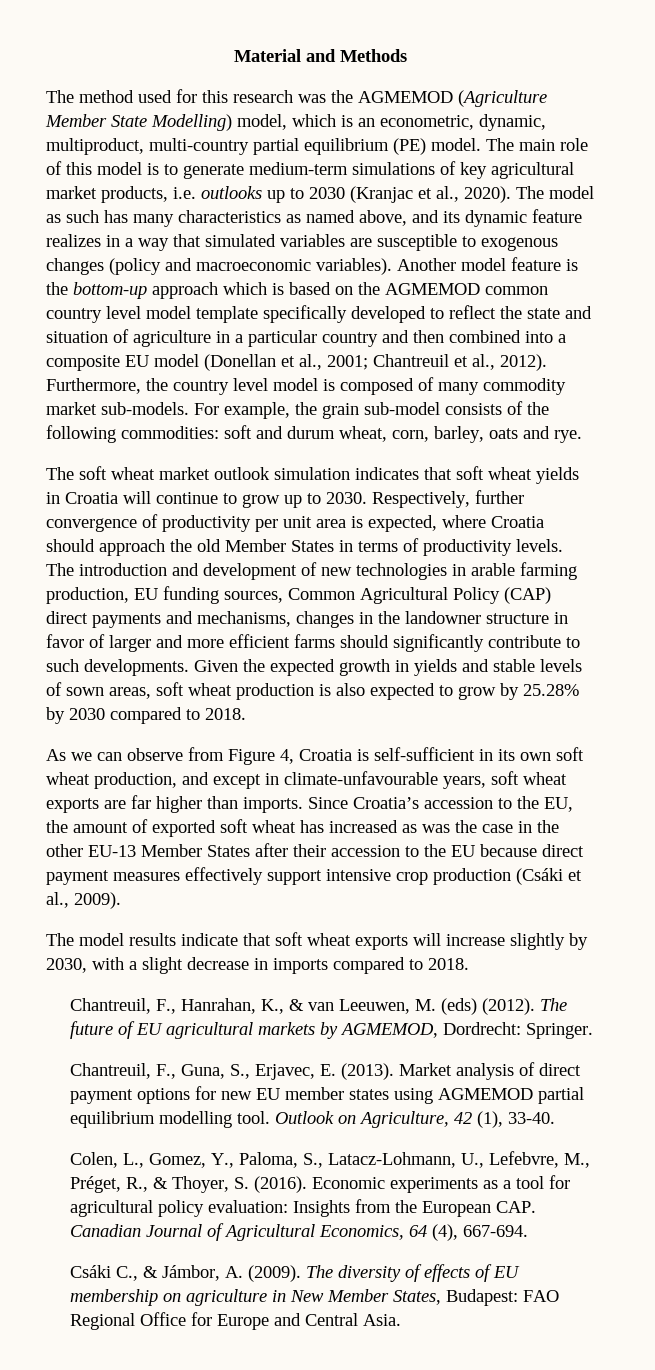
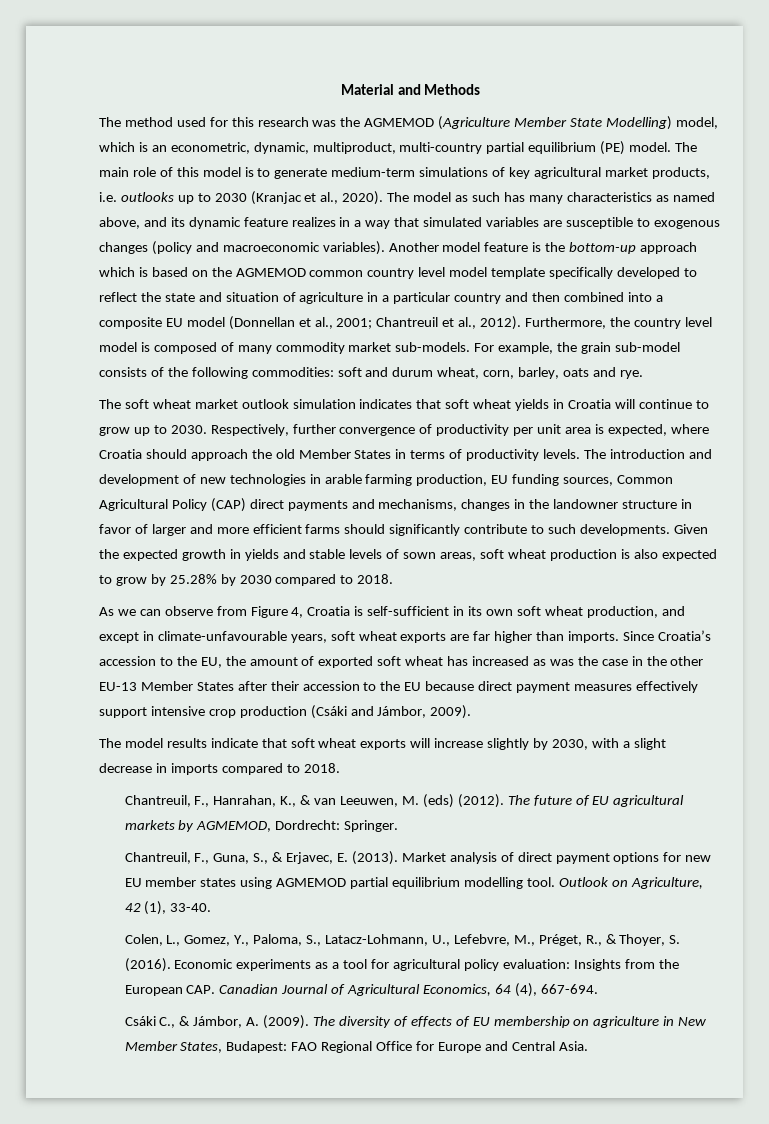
[204,354,276,371] (Donellan -> [228,316,295,330] (Donnellan
[568,870,582,881] [46,892,69,908] et al., -> [350,706,427,718] and Jámbor,
(251, 1071) none -> [272,852,284,862] &

